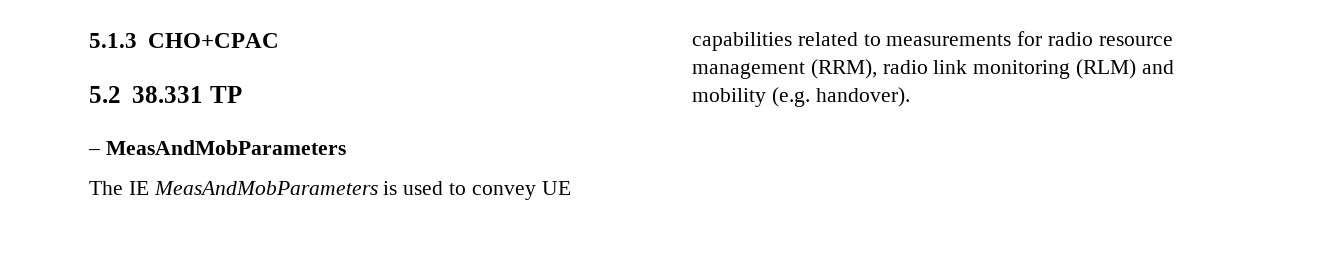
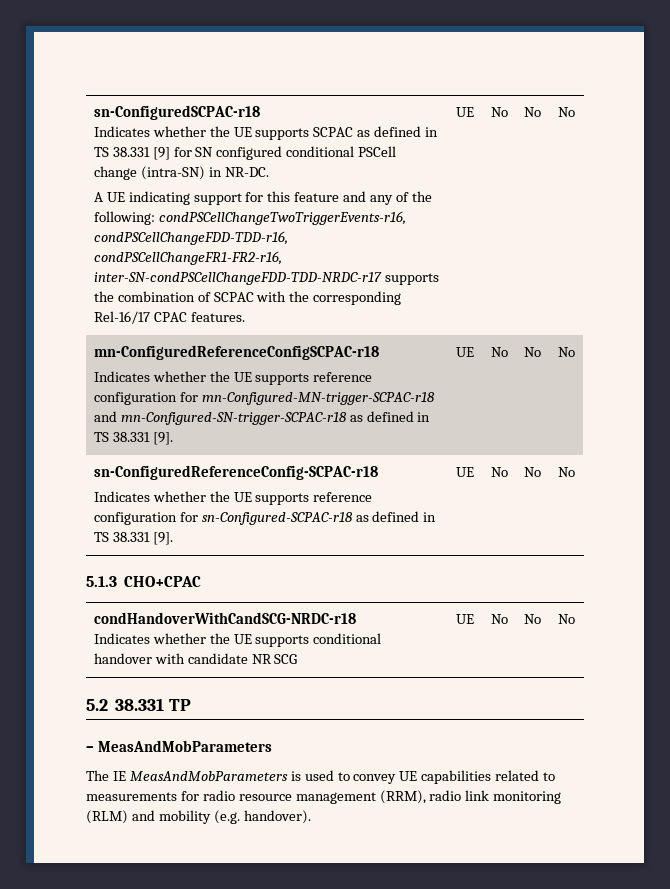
[89,33,279,48] 5.1.3 CHO+CPAC -> [93,105,260,120] [93,126,439,140] [93,146,397,160] [93,166,269,180] [93,191,432,205] [93,211,406,225] [93,231,288,245] [93,251,282,265] [93,272,439,285] [93,291,402,305] [93,311,245,324] [456,107,474,117] [490,107,508,117] [524,107,541,117] [558,107,575,117] [93,345,379,360] [93,371,373,385] [93,392,435,405] [93,411,431,425] [93,432,173,445] [456,347,474,357] [490,347,508,357] [524,347,541,357] [558,347,575,357] [93,465,378,480] [93,491,373,505] [93,511,437,525] [93,532,173,545] [456,467,474,477] [490,467,508,477] [524,467,541,477] [558,467,575,477] [86,576,202,587] [93,612,356,624] [93,633,382,647] [93,653,298,664] [456,614,474,624] [490,614,508,624] [524,614,541,624] [558,614,575,624] sn-ConfiguredSCPAC-r18 // Indicates whether the UE supports SCPAC as defined in TS 38.331 [9] for SN configured conditional PSCell change (intra-SN) in NR-DC. // A UE indicating support for this feature and any of the following: condPSCellChangeTwoTriggerEvents-r16, condPSCellChangeFDD-TDD-r16, condPSCellChangeFR1-FR2-r16, inter-SN-condPSCellChangeFDD-TDD-NRDC-r17 supports the combination of SCPAC with the corresponding Rel-16/17 CPAC features. | UE | No | No | No // mn-ConfiguredReferenceConfigSCPAC-r18 // Indicates whether the UE supports reference configuration for mn-Configured-MN-trigger-SCPAC-r18 and mn-Configured-SN-trigger-SCPAC-r18 as defined in TS 38.331 [9]. | UE | No | No | No // sn-ConfiguredReferenceConfig-SCPAC-r18 // Indicates whether the UE supports reference configuration for sn-Configured-SCPAC-r18 as defined in TS 38.331 [9]. | UE | No | No | No // 5.1.3 CHO+CPAC // condHandoverWithCandSCG-NRDC-r18 // Indicates whether the UE supports conditional handover with candidate NR SCG | UE | No | No | No

